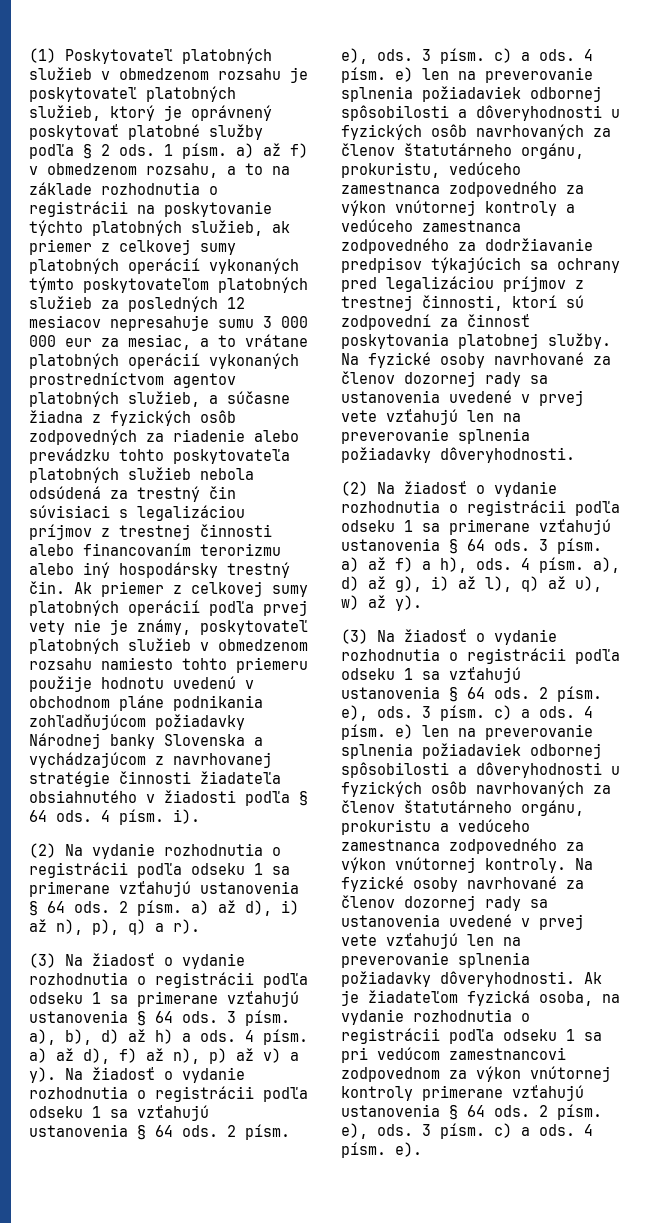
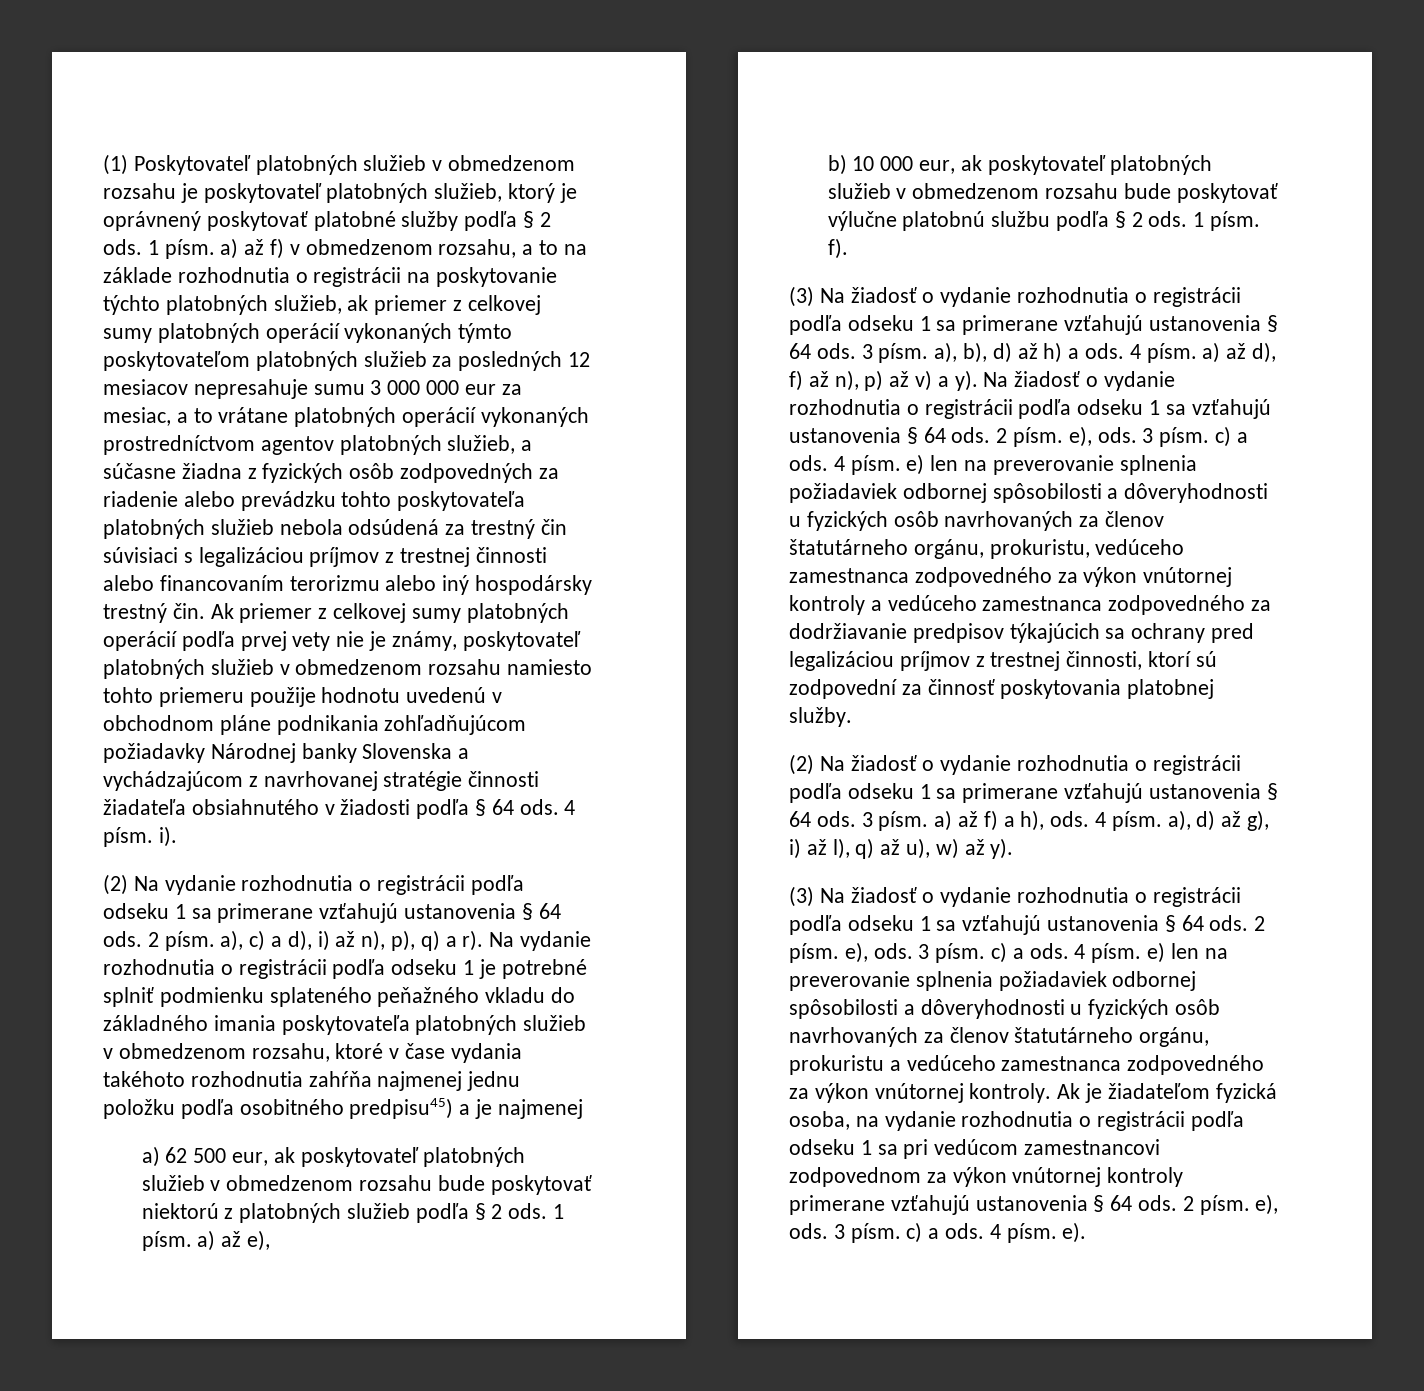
[191,900,236,915] a) až -> [220,930,283,951] a), c) a
(200, 926) none -> [489,931,592,951] [103,959,587,979] [103,987,576,1007] [103,1015,587,1035] [103,1043,522,1063] [103,1071,521,1091] [103,1098,583,1119] [141,1146,526,1167] [141,1175,592,1195] [141,1203,565,1223] [141,1230,271,1251] [827,154,1213,175] [827,183,1278,203] [827,211,1261,231] [827,238,848,259] Na vydanie rozhodnutia o registrácii podľa odseku 1 je potrebné splniť podmienku splateného peňažného vkladu do základného imania poskytovateľa platobných služieb v obmedzenom rozsahu, ktoré v čase vydania takéhoto rozhodnutia zahŕňa najmenej jednu položku podľa osobitného predpisu45) a je najmenej // a) 62 500 eur, ak poskytovateľ platobných služieb v obmedzenom rozsahu bude poskytovať niektorú z platobných služieb podľa § 2 ods. 1 písm. a) až e), // b) 10 000 eur, ak poskytovateľ platobných služieb v obmedzenom rozsahu bude poskytovať výlučne platobnú službu podľa § 2 ods. 1 písm. f).
[341,352,611,368] [341,371,548,387] [341,390,584,406] [341,409,521,425] [341,428,530,444] [341,447,575,463] Na fyzické osoby navrhované za členov dozornej rady sa ustanovenia uvedené v prvej vete vzťahujú len na preverovanie splnenia požiadavky dôveryhodnosti. -> (852, 717) none
[575,858,593,870] [341,876,584,892] [341,895,548,911] [341,914,584,930] [341,933,521,949] [341,952,530,968] [341,971,575,987] Na fyzické osoby navrhované za členov dozornej rady sa ustanovenia uvedené v prvej vete vzťahujú len na preverovanie splnenia požiadavky dôveryhodnosti. -> (1052, 1093) none

